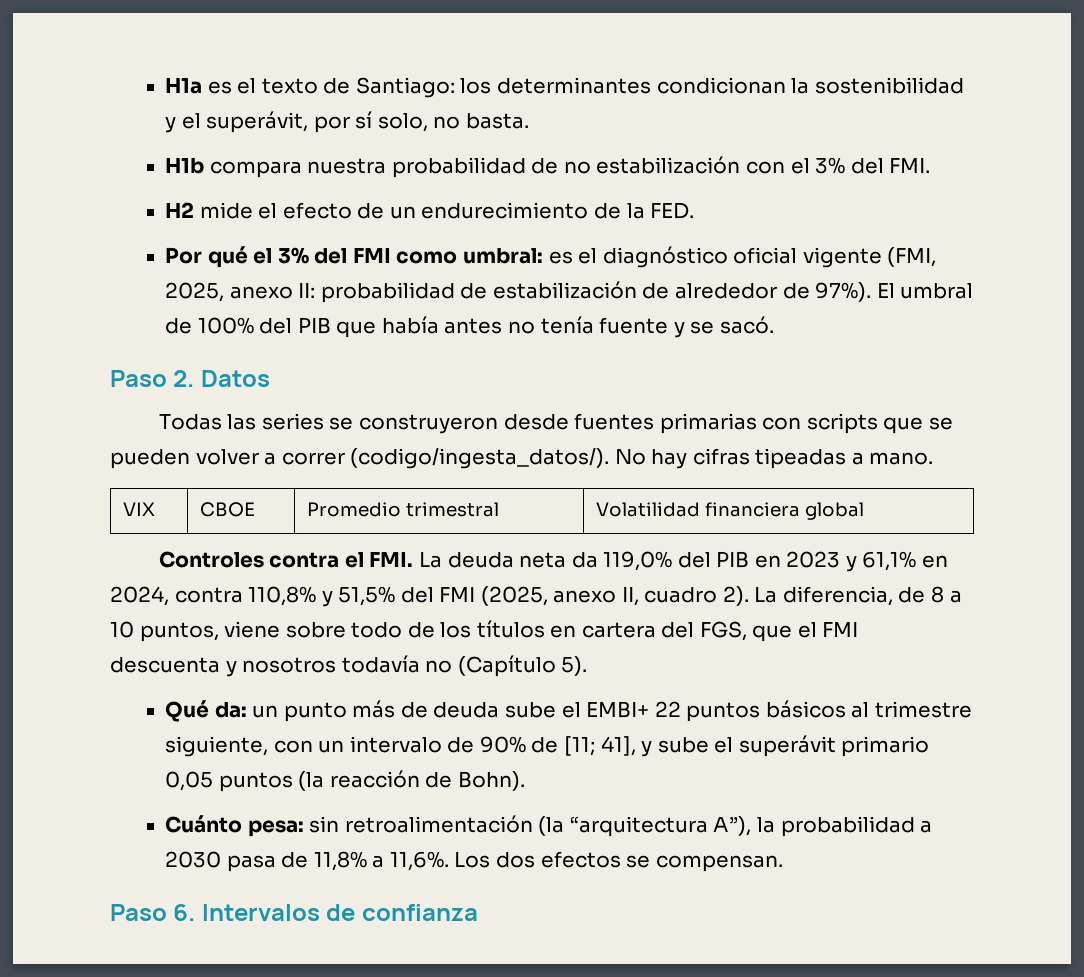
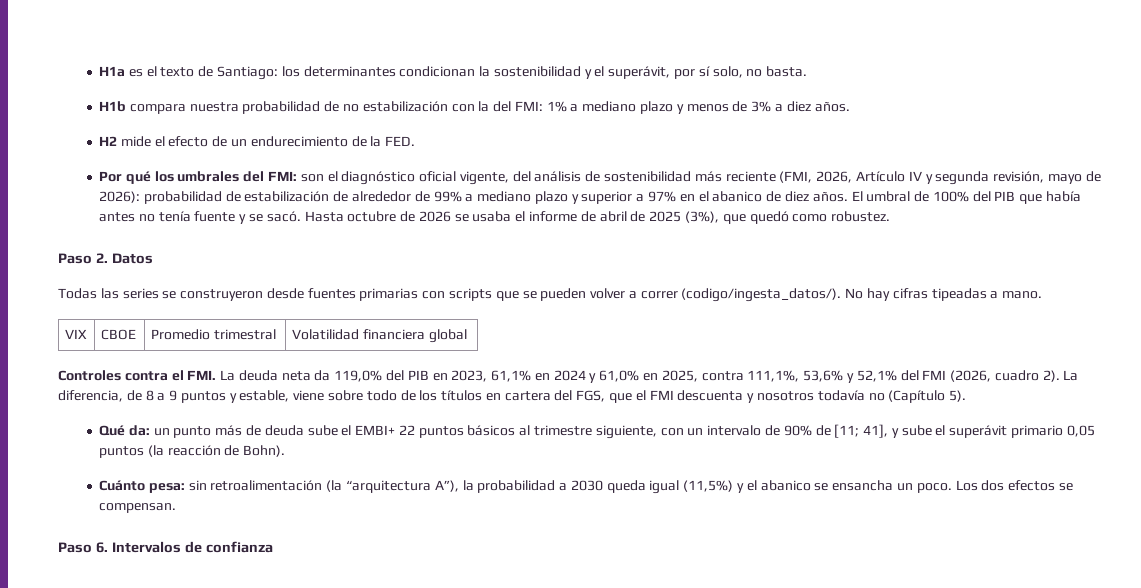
[790,157,931,174] el 3% del FMI. -> [478,101,850,114] la del FMI: 1% a mediano plazo y menos de 3% a diez años.
[253,246,937,268] [165,282,316,302] el 3% del FMI como umbral: es el diagnóstico oficial vigente (FMI, 2025, anexo II: -> [154,171,1101,185] [99,191,141,203] los umbrales del FMI: son el diagnóstico oficial vigente, del análisis de sostenibilidad más reciente (FMI, 2026, Artículo IV y segunda revisión, mayo de 2026):
[815,282,872,302] 97%). -> [433,191,848,204] 99% a mediano plazo y superior a 97% en el abanico de diez años.
(774, 325) none -> [304,211,891,224] Hasta octubre de 2026 se usaba el informe de abril de 2025 (3%), que quedó como robustez.
[786,551,948,572] [110,586,639,607] 2023 y 61,1% en 2024, contra 110,8% y 51,5% del FMI (2025, anexo II, -> [451,370,992,383] 2023, 61,1% en 2024 y 61,0% en 2025, contra 111,1%, 53,6% y 52,1% del FMI (2026,
[110,621,219,642] 10 puntos, -> [169,390,290,403] 9 puntos y estable,
[226,851,449,872] pasa de 11,8% a 11,6%. -> [606,480,952,494] queda igual (11,5%) y el abanico se ensancha un poco.

